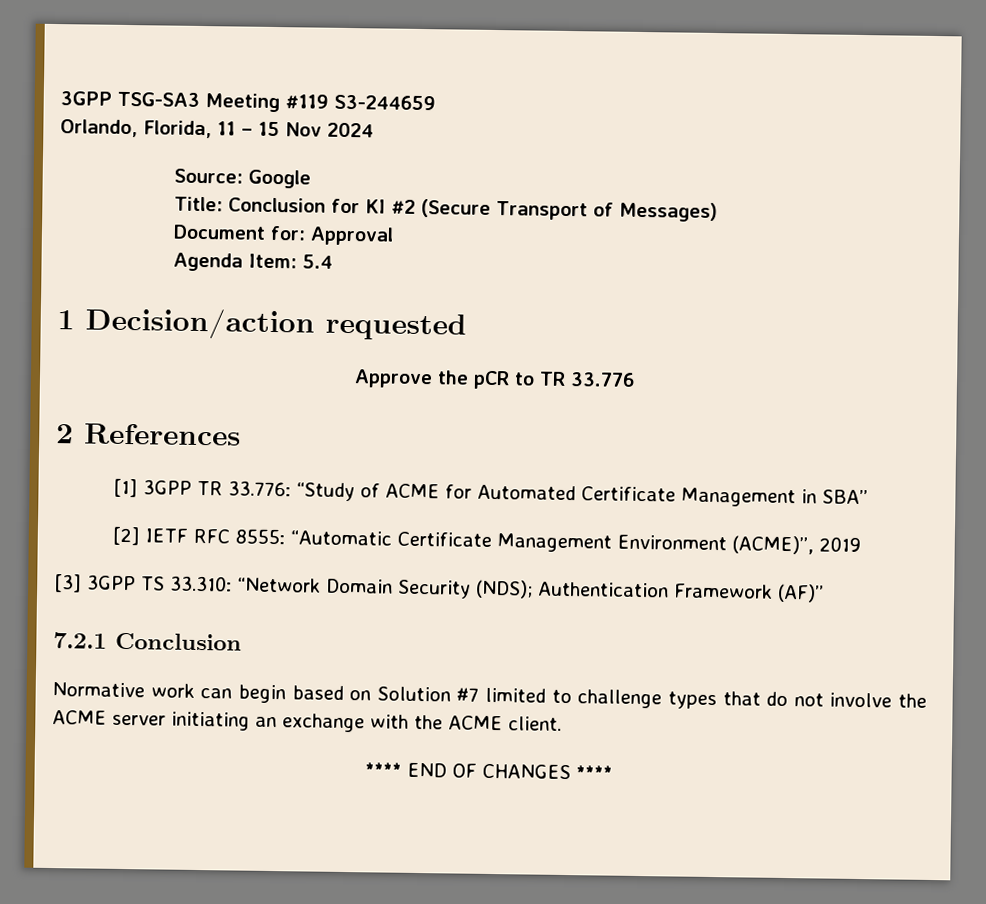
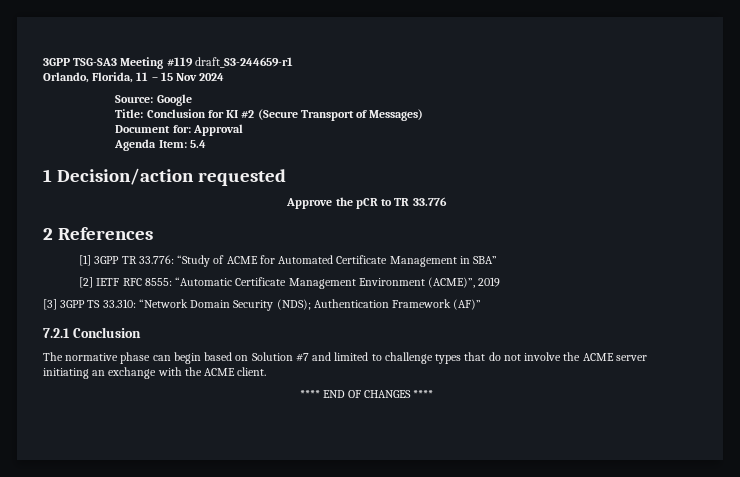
[334,94,436,111] S3-244659 -> [194,57,293,68] draft_S3-244659-r1
[52,682,195,698] Normative work -> [43,352,151,364] The normative phase
(480, 694) none -> [312,352,332,361] and

